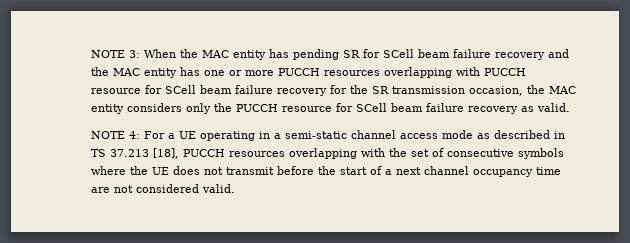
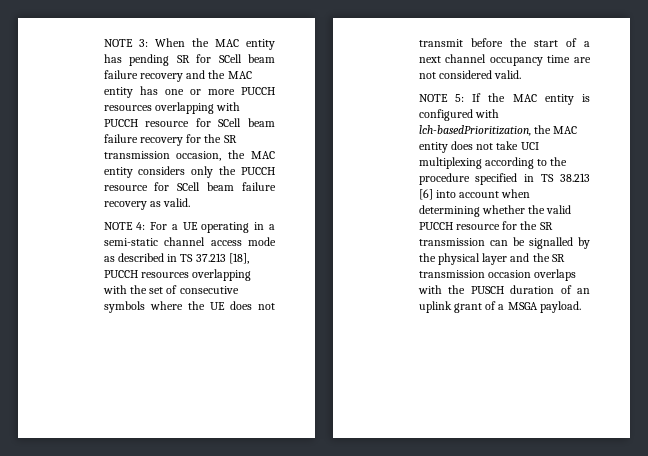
(236, 188) none -> [418,93,590,105] [418,109,499,121] [418,125,578,136] [418,141,539,153] [418,157,568,169] [418,173,590,185] [418,189,531,200] [418,205,572,217] [418,221,553,230] [418,237,590,249] [418,253,565,265] [418,269,577,281] [417,285,590,294] [418,301,581,313] // NOTE 5: If the MAC entity is configured with lch-basedPrioritization, the MAC entity does not take UCI multiplexing according to the procedure specified in TS 38.213 [6] into account when determining whether the valid PUCCH resource for the SR transmission can be signalled by the physical layer and the SR transmission occasion overlaps with the PUSCH duration of an uplink grant of a MSGA payload.

